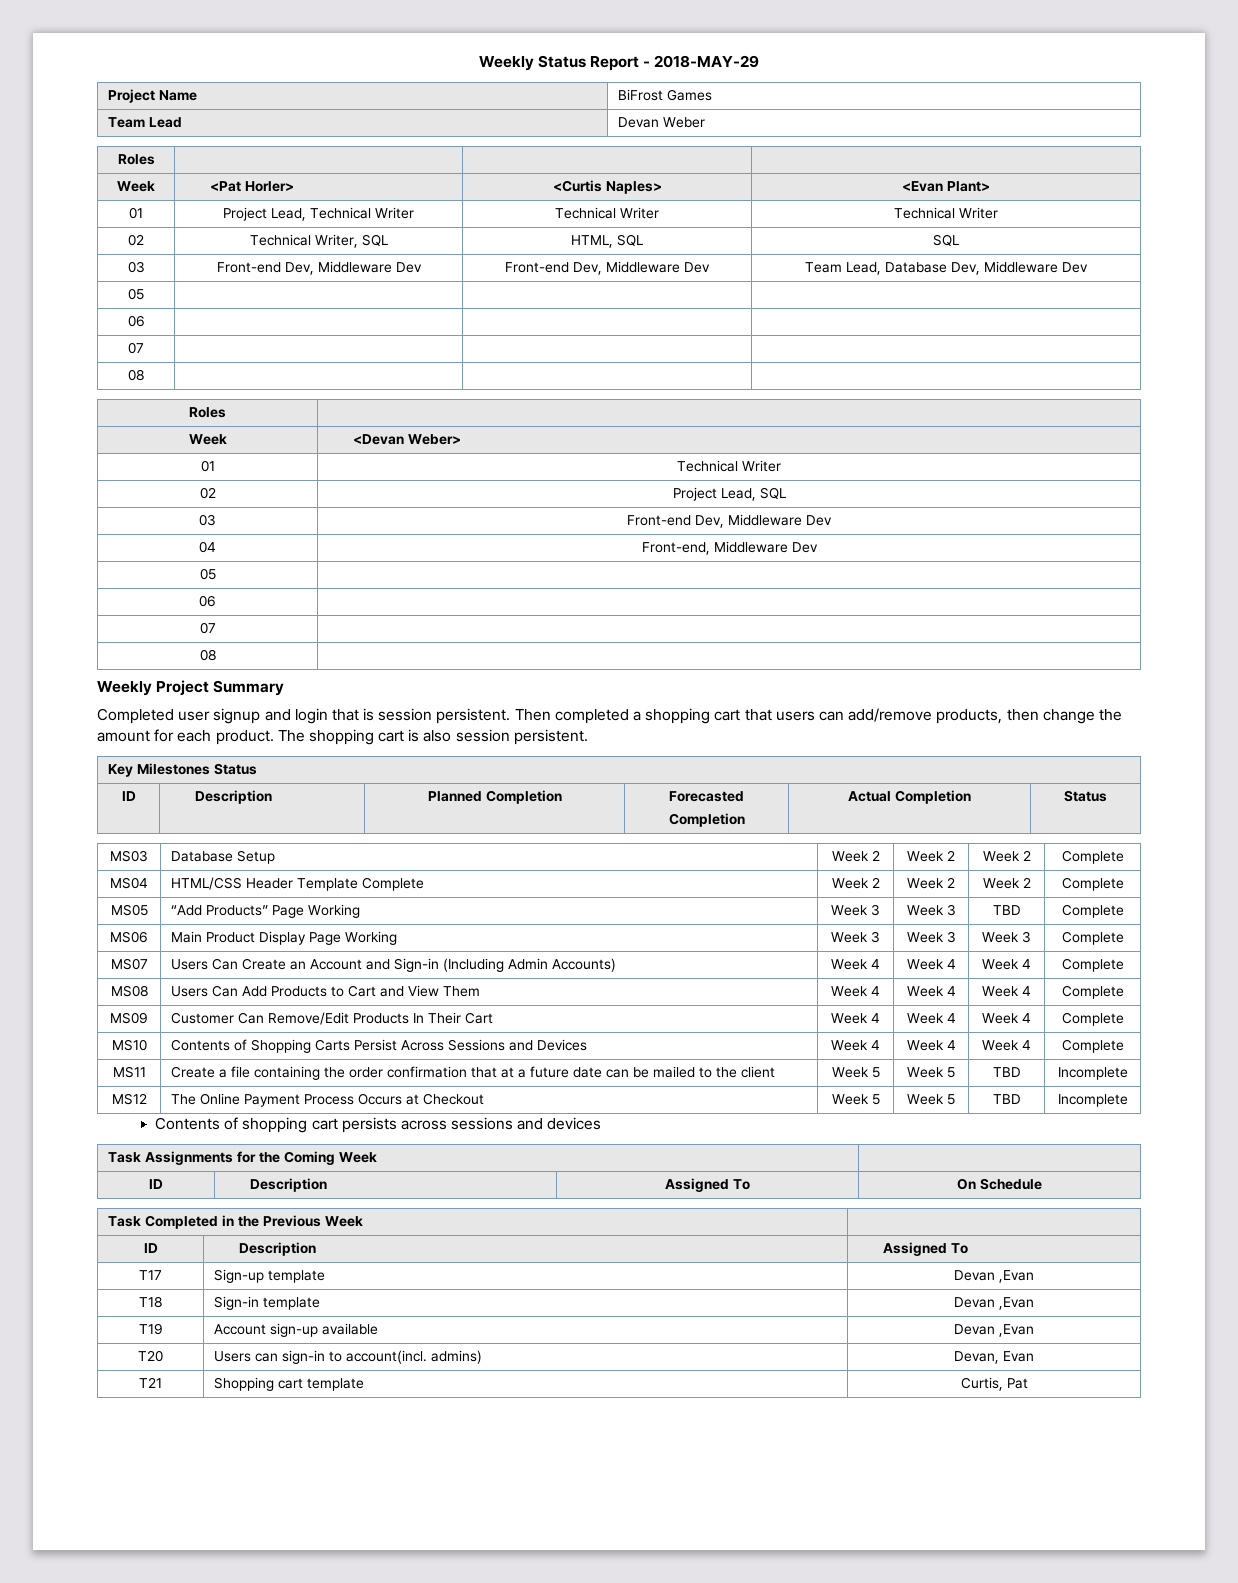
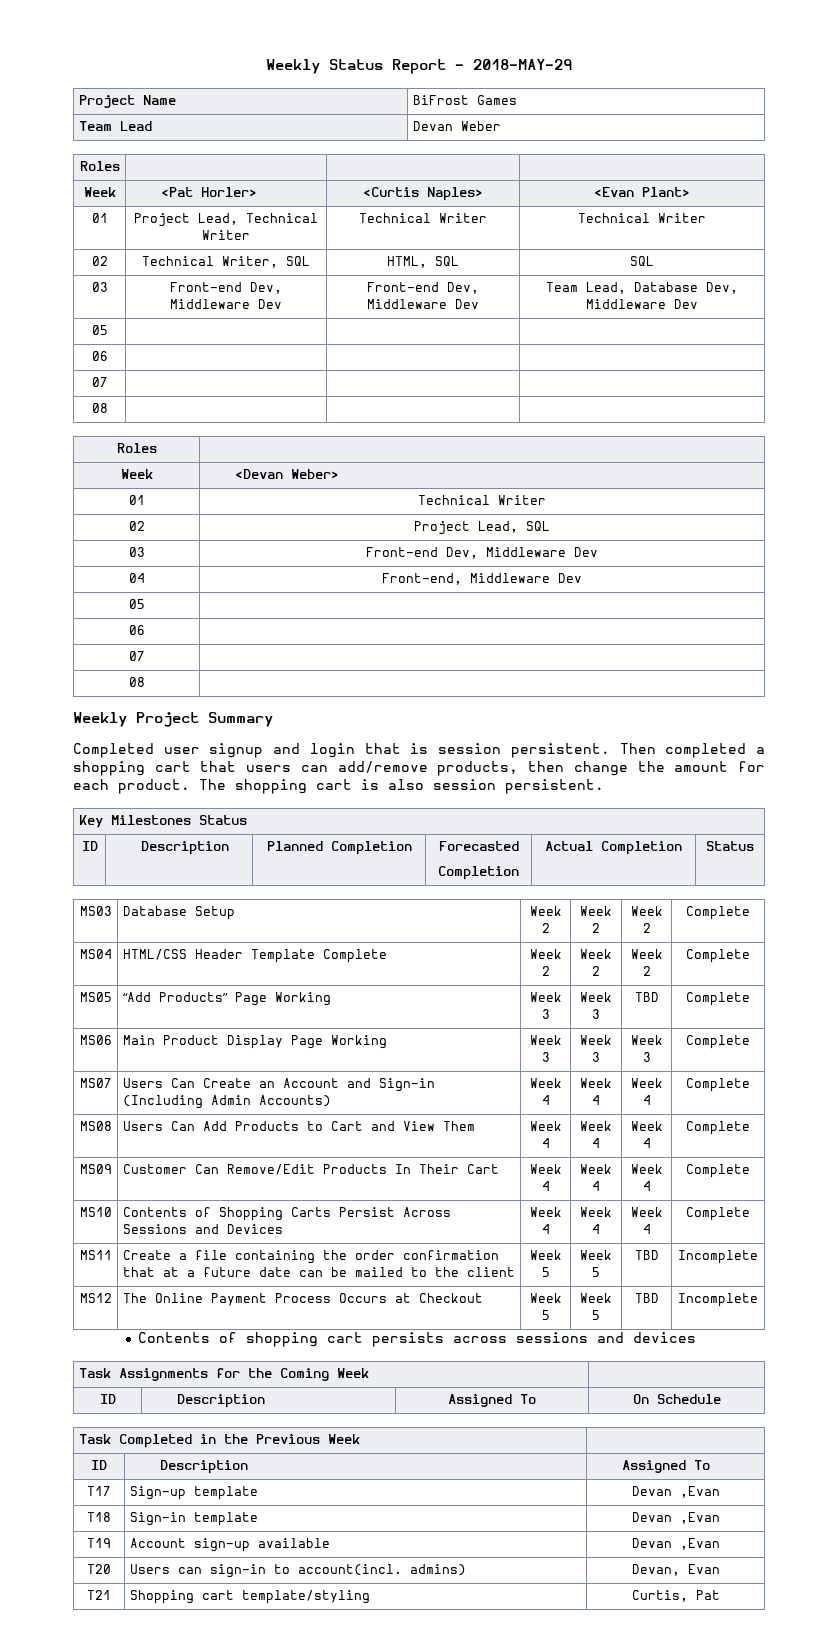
[307,1378,365,1391] template -> [241,1590,370,1604] template/styling

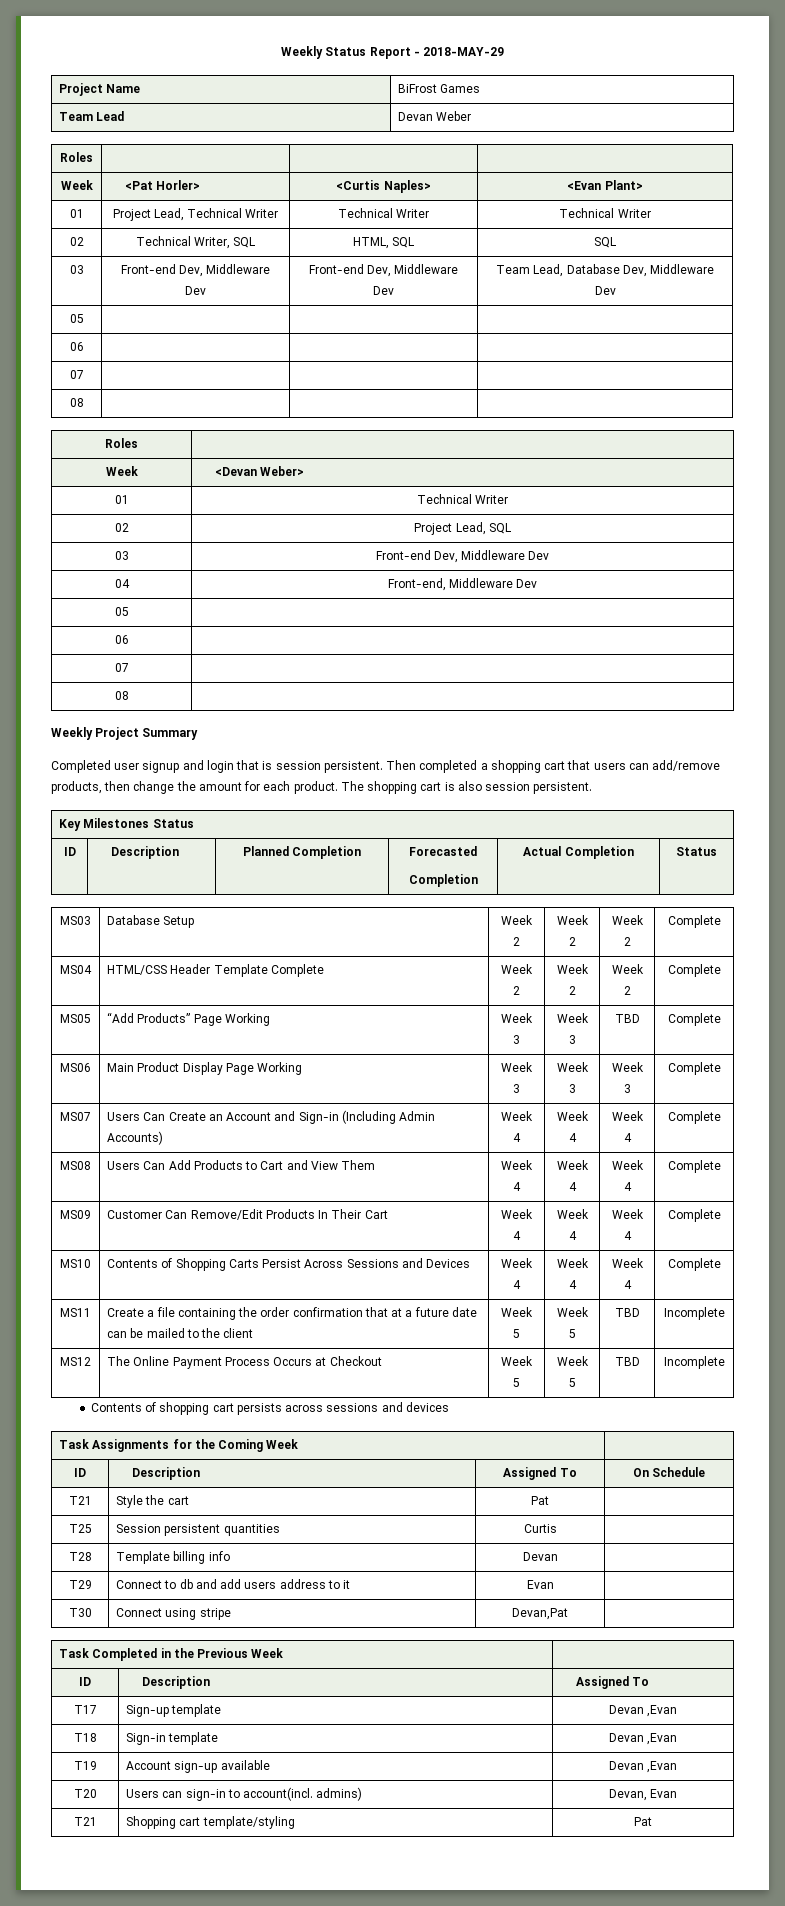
(721, 1399) none -> [68,1496,92,1505] [116,1495,189,1508] [531,1496,549,1505] [68,1524,92,1533] [116,1524,280,1536] [523,1524,557,1533] [68,1552,92,1561] [116,1551,230,1564] [522,1552,558,1561] [68,1580,92,1589] [116,1579,351,1589] [526,1580,554,1589] [68,1608,92,1617] [116,1608,231,1620] [512,1608,568,1620] // T21 | Style the cart | Pat | // T25 | Session persistent quantities | Curtis | // T28 | Template billing info | Devan | // T29 | Connect to db and add users address to it | Evan | // T30 | Connect using stripe | Devan,Pat |
[631,1590,688,1602] Curtis, -> (295, 1822) none

